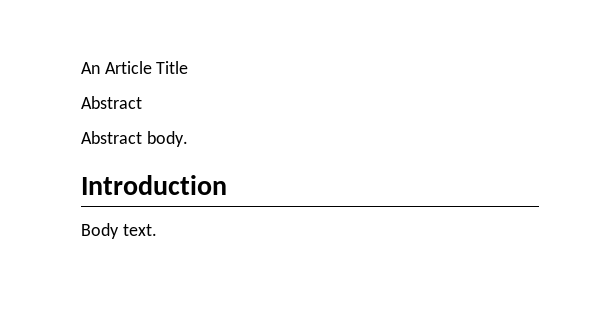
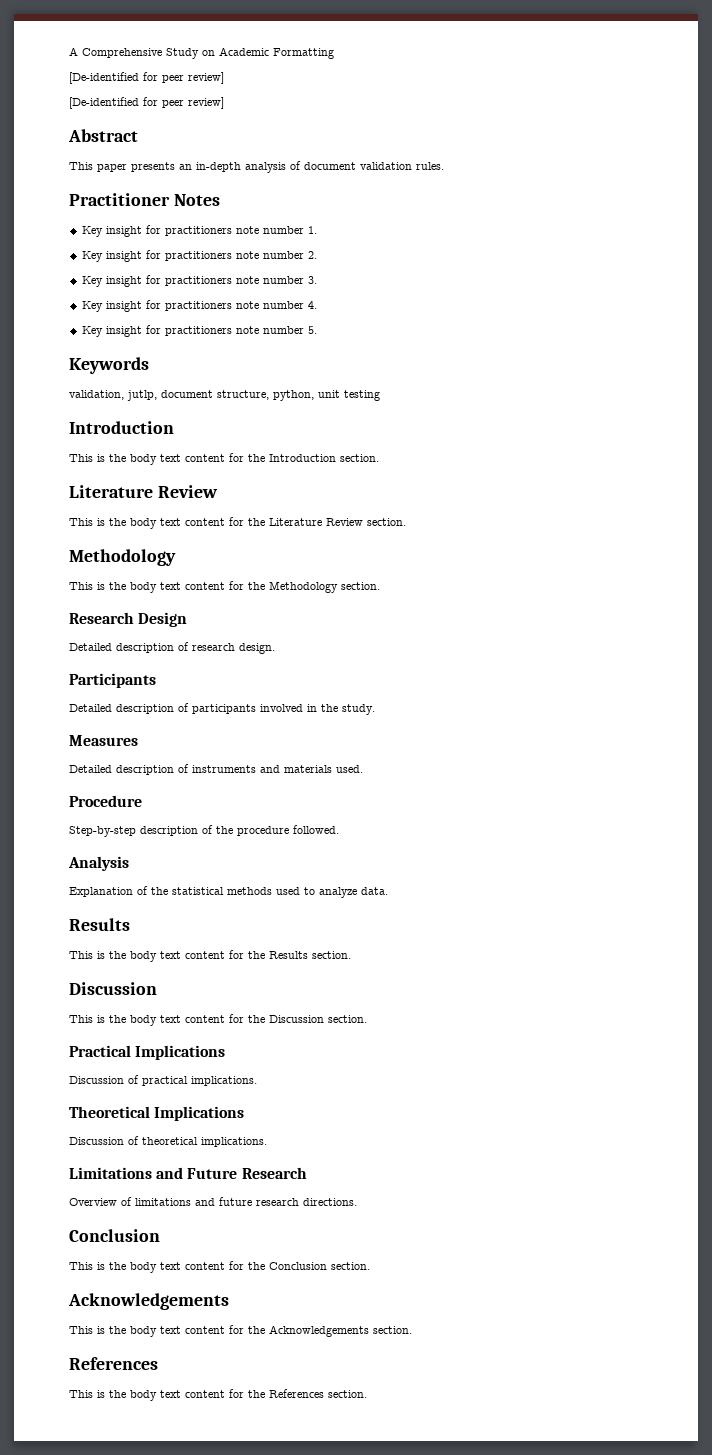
[81,61,189,74] [81,96,142,109] [81,131,188,147] [81,175,227,195] [81,223,157,239] An Article Title // Abstract // Abstract body. // Introduction // Body text. -> [69,47,334,59] [69,72,224,84] [69,97,224,109] [68,129,138,142] [69,161,444,173] [69,193,220,206] [81,225,317,237] [81,250,317,262] [81,275,317,287] [81,300,317,312] [81,325,317,337] [69,357,149,374] [69,390,380,401] [69,421,174,434] [69,453,379,465] [69,485,218,498] [69,517,406,529] [69,549,176,566] [69,581,380,593] [69,612,188,627] [69,642,275,654] [69,673,156,688] [69,703,375,715] [69,735,138,746] [69,764,363,775] [69,795,142,807] [69,825,339,837] [68,856,129,871] [69,886,388,898] [69,918,130,931] [69,950,351,962] [69,982,157,995] [69,1014,367,1026] [69,1045,226,1060] [69,1075,257,1086] [69,1106,245,1121] [69,1136,267,1147] [69,1167,307,1179] [69,1197,357,1206] [69,1229,160,1242] [69,1261,370,1273] [68,1293,229,1310] [69,1325,412,1337] [69,1357,158,1370] [69,1389,367,1401] A Comprehensive Study on Academic Formatting // [De-identified for peer review] // [De-identified for peer review] // Abstract // This paper presents an in-depth analysis of document validation rules. // Practitioner Notes // Key insight for practitioners note number 1. // Key insight for practitioners note number 2. // Key insight for practitioners note number 3. // Key insight for practitioners note number 4. // Key insight for practitioners note number 5. // Keywords // validation, jutlp, document structure, python, unit testing // Introduction // This is the body text content for the Introduction section. // Literature Review // This is the body text content for the Literature Review section. // Methodology // This is the body text content for the Methodology section. // Research Design // Detailed description of research design. // Participants // Detailed description of participants involved in the study. // Measures // Detailed description of instruments and materials used. // Procedure // Step-by-step description of the procedure followed. // Analysis // Explanation of the statistical methods used to analyze data. // Results // This is the body text content for the Results section. // Discussion // This is the body text content for the Discussion section. // Practical Implications // Discussion of practical implications. // Theoretical Implications // Discussion of theoretical implications. // Limitations and Future Research // Overview of limitations and future research directions. // Conclusion // This is the body text content for the Conclusion section. // Acknowledgements // This is the body text content for the Acknowledgements section. // References // This is the body text content for the References section.

